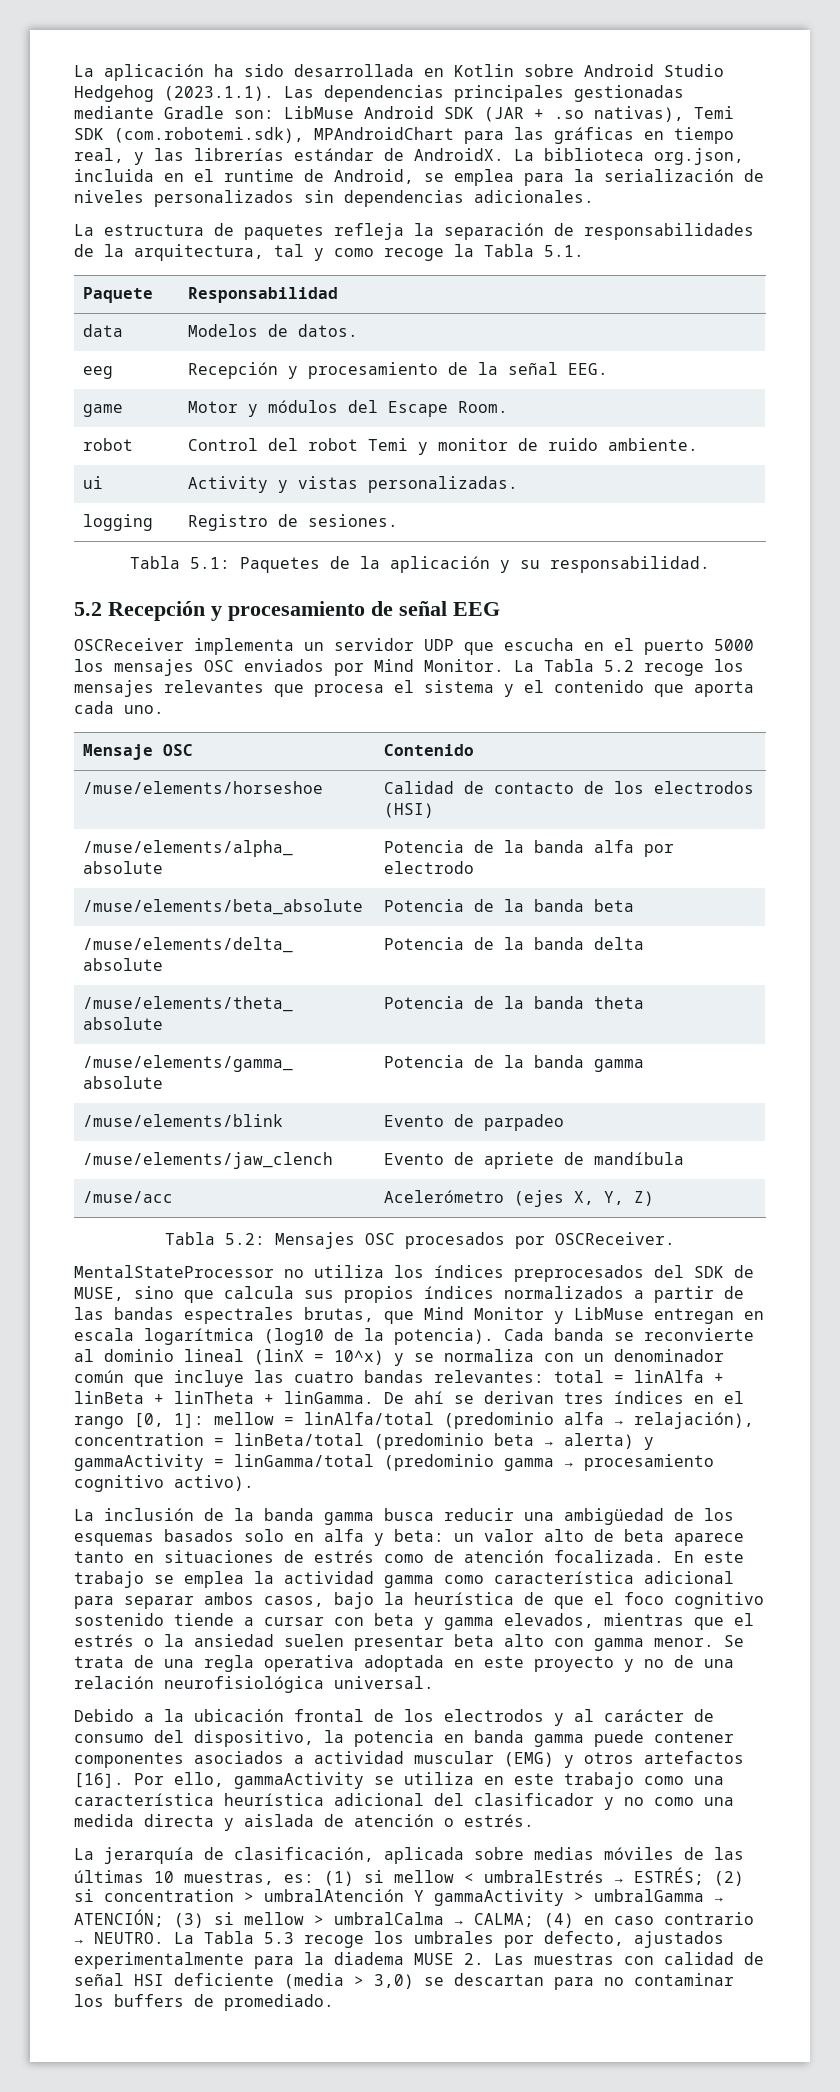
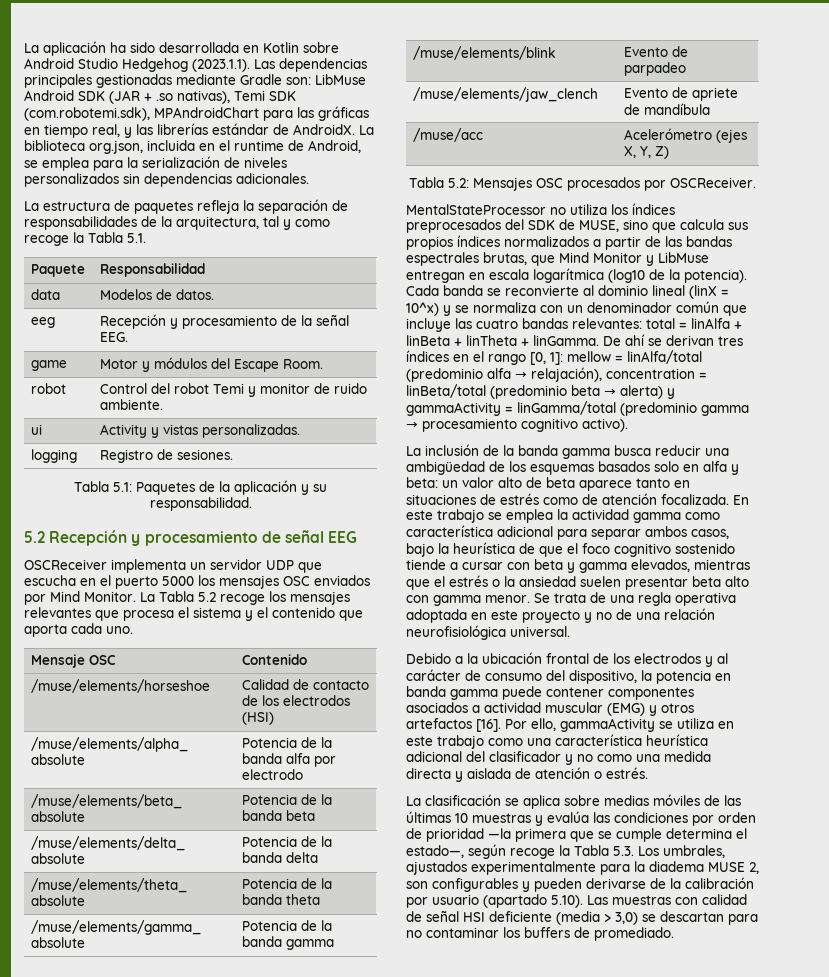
[104,1847,464,1864] jerarquía de clasificación, aplicada -> [425,794,560,809] clasificación se aplica
[184,1867,744,1886] [74,1889,724,1906] [74,1909,754,1928] [74,1931,624,1948] muestras, es: (1) si mellow < umbralEstrés → ESTRÉS; (2) si concentration > umbralAtención Y gammaActivity > umbralGamma → ATENCIÓN; (3) si mellow > umbralCalma → CALMA; (4) en caso contrario → NEUTRO. La Tabla 5.3 recoge los umbrales por defecto, -> [472,811,756,826] [406,828,747,842] [406,844,725,859] muestras y evalúa las condiciones por orden de prioridad —la primera que se cumple determina el estado—, según recoge la Tabla 5.3. Los umbrales,
[464,1953,484,1965] 2. -> [749,862,759,874] [406,877,754,892] [406,894,583,908] 2, son configurables y pueden derivarse de la calibración por usuario (apartado 5.10).

